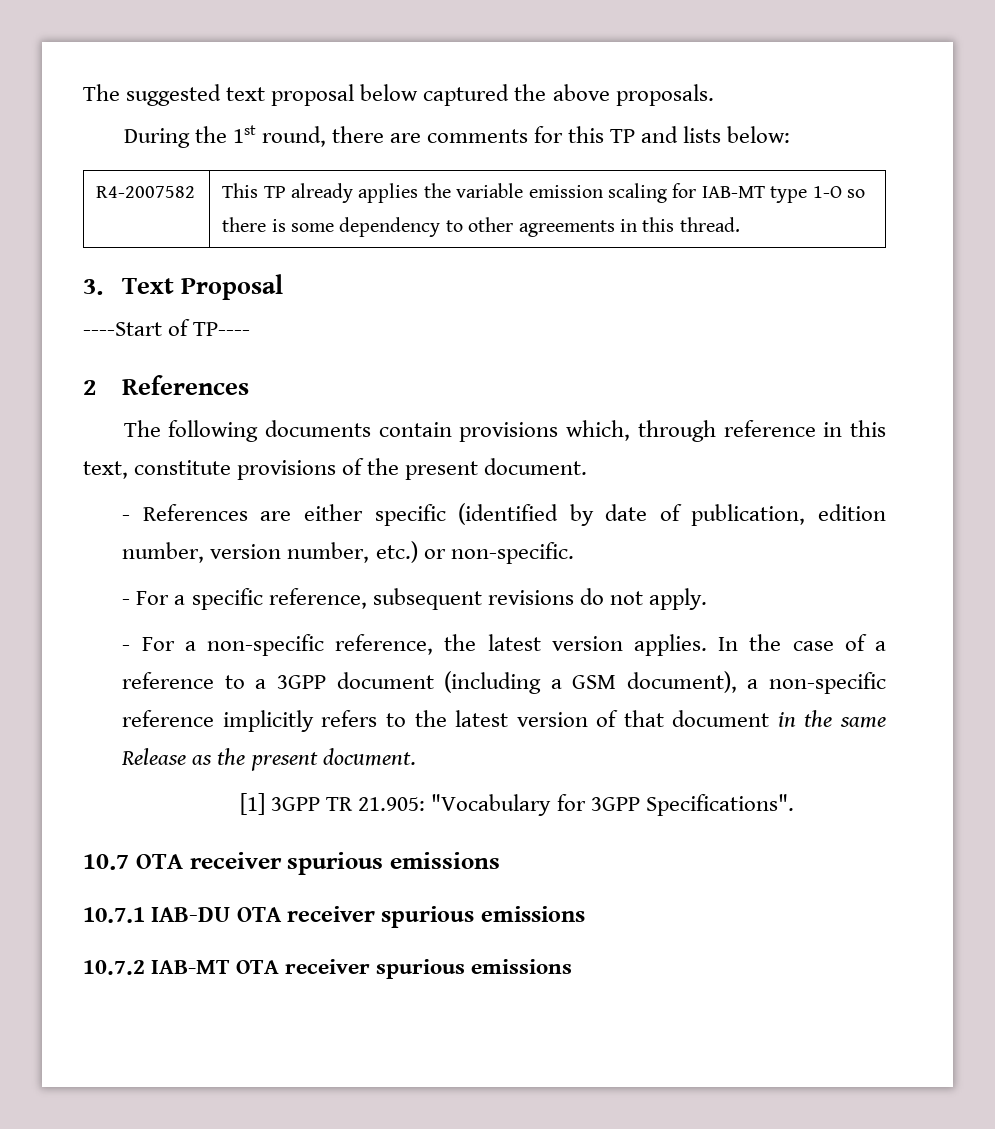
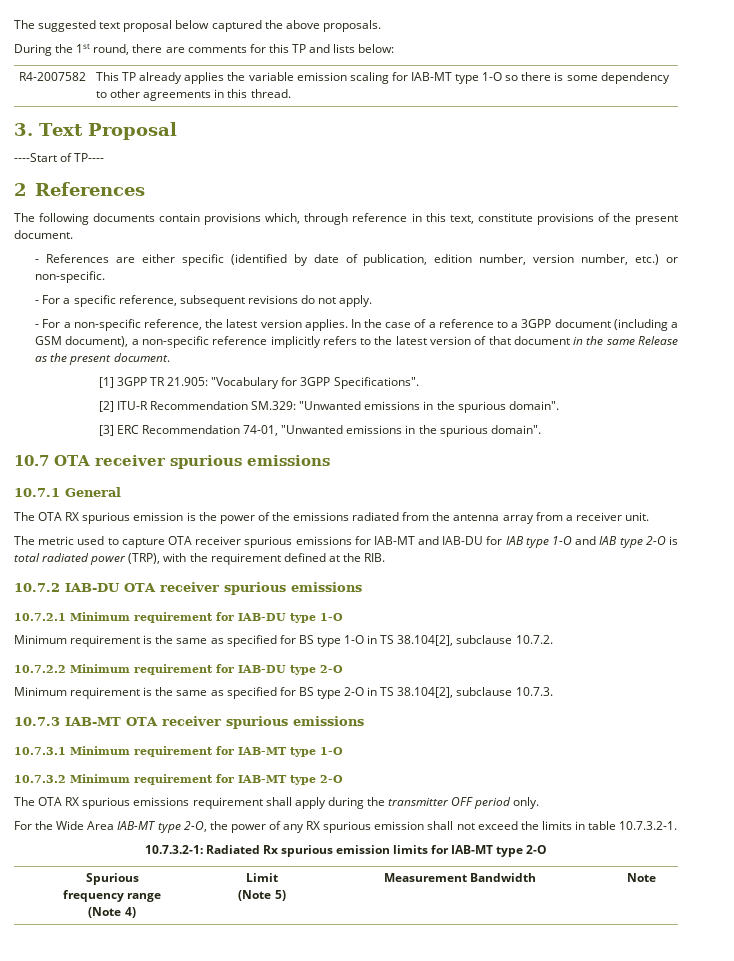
(794, 805) none -> [98,401,559,413] [98,425,541,437] // [2] ITU-R Recommendation SM.329: "Unwanted emissions in the spurious domain". // [3] ERC Recommendation 74-01, "Unwanted emissions in the spurious domain".
(145, 915) none -> [65,487,121,497] [14,512,649,524] [14,536,678,548] [14,553,386,565] [14,583,60,592] General // The OTA RX spurious emission is the power of the emissions radiated from the antenna array from a receiver unit. // The metric used to capture OTA receiver spurious emissions for IAB-MT and IAB-DU for IAB type 1-O and IAB type 2-O is total radiated power (TRP), with the requirement defined at the RIB. // 10.7.2
[83,960,145,975] 10.7.2 -> [14,612,343,623] [14,635,553,647] [14,664,343,675] [14,687,553,699] [14,717,60,726] 10.7.2.1 Minimum requirement for IAB-DU type 1-O // Minimum requirement is the same as specified for BS type 1-O in TS 38.104[2], subclause 10.7.2. // 10.7.2.2 Minimum requirement for IAB-DU type 2-O // Minimum requirement is the same as specified for BS type 2-O in TS 38.104[2], subclause 10.7.3. // 10.7.3
(573, 966) none -> [14,746,343,757] [14,774,343,785] [14,797,540,809] [14,821,678,833] [144,845,548,857] [85,873,139,885] [62,890,162,902] [88,907,136,918] [246,873,278,882] [238,890,286,901] [383,873,537,882] [627,873,656,882] // 10.7.3.1 Minimum requirement for IAB-MT type 1-O // 10.7.3.2 Minimum requirement for IAB-MT type 2-O // The OTA RX spurious emissions requirement shall apply during the transmitter OFF period only. // For the Wide Area IAB-MT type 2-O, the power of any RX spurious emission shall not exceed the limits in table 10.7.3.2-1. // 10.7.3.2-1: Radiated Rx spurious emission limits for IAB-MT type 2-O // Spurious // frequency range // (Note 4) | Limit // (Note 5) | Measurement Bandwidth | Note

